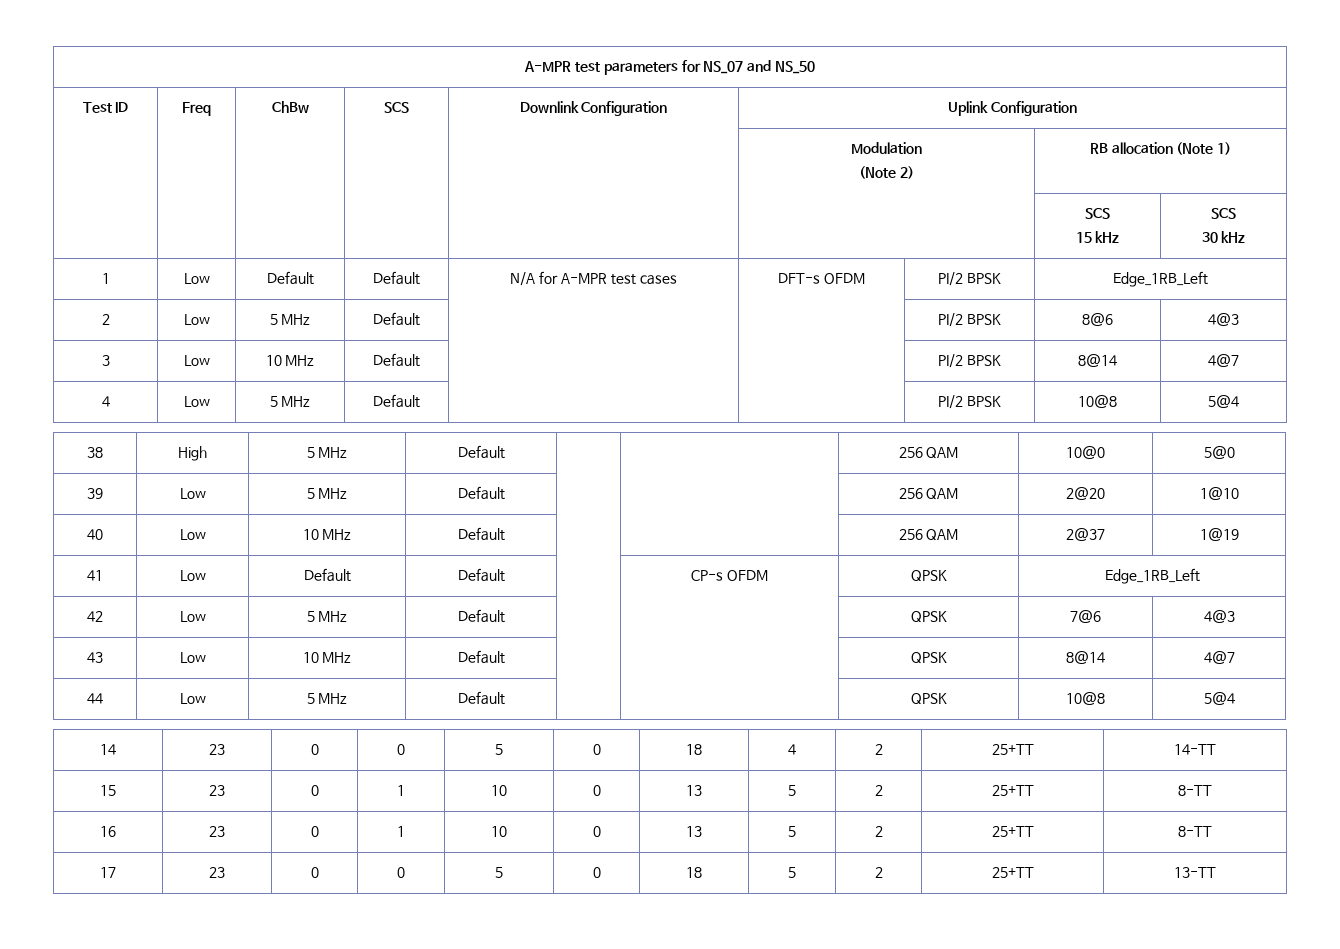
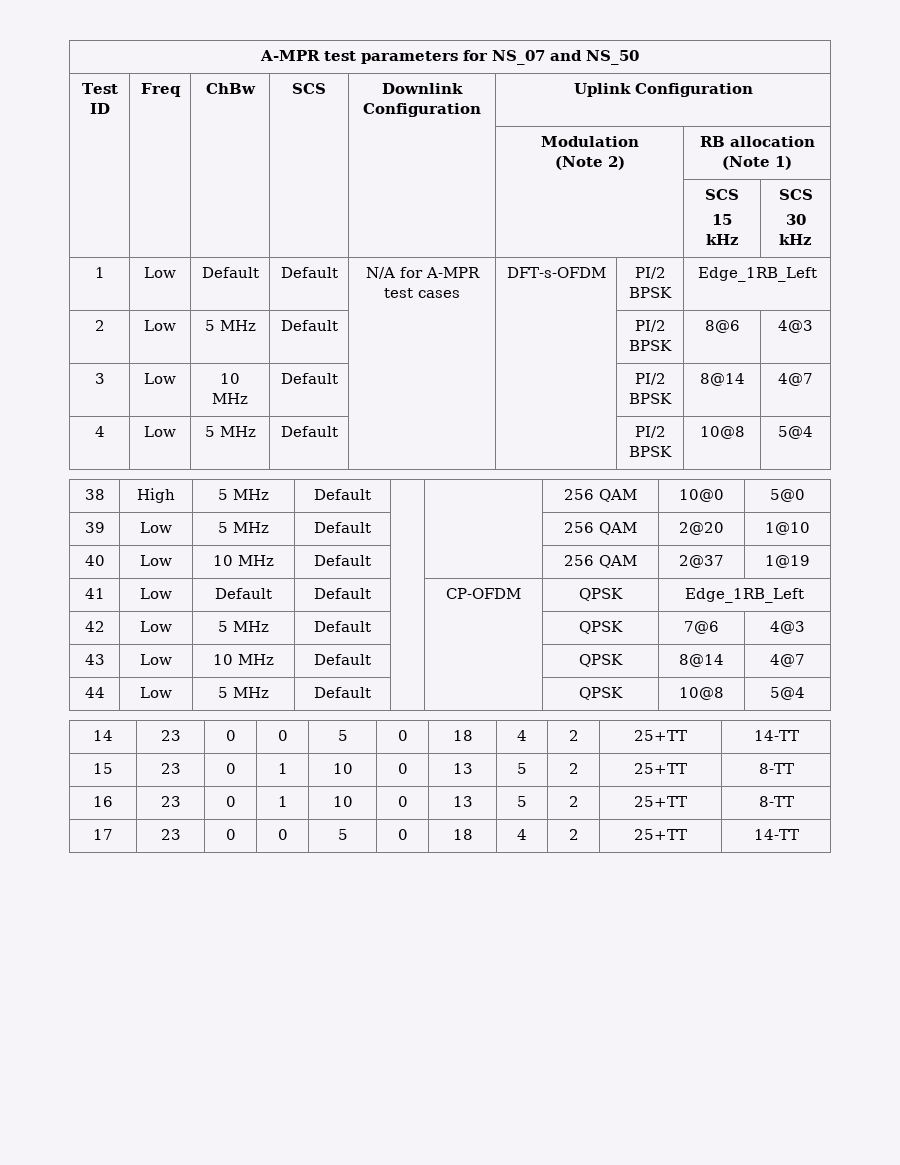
[778,273,865,284] DFT-s OFDM -> [506,267,606,278] DFT-s-OFDM
[691,570,768,581] CP-s OFDM -> [446,588,521,599] CP-OFDM
[788,867,796,878] [874,867,883,878] [991,867,1034,878] [1174,867,1216,878] 5 | 2 | 25+TT | 13-TT -> [517,829,527,840] [568,829,579,840] [634,829,687,840] [753,829,799,840] 4 | 2 | 25+TT | 14-TT

